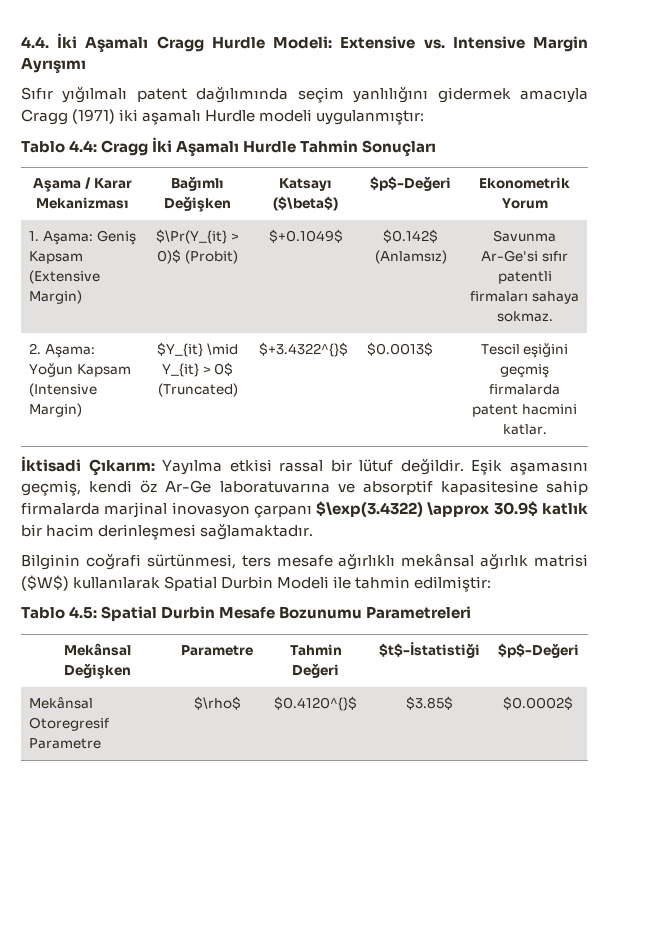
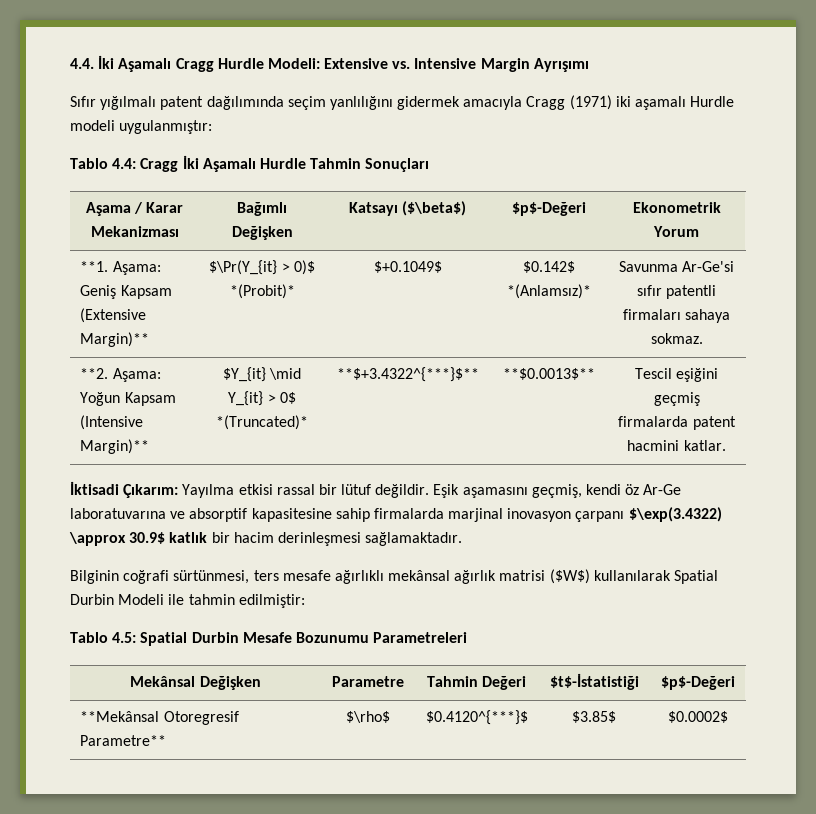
[29,231,40,241] 1. -> [80,261,109,272] **1.
[29,290,83,304] Margin) -> [80,332,150,347] Margin)**
[184,250,238,264] (Probit) -> [229,284,295,299] *(Probit)*
[374,250,447,264] (Anlamsız) -> [506,284,591,299] *(Anlamsız)*
[29,343,42,354] 2. -> [80,368,109,379] **2.
[29,403,83,417] Margin) -> [80,439,150,454] Margin)**
[157,383,238,397] [259,342,349,357] [367,342,434,356] (Truncated) | $+3.4322^{}$ | $0.0013$ -> [216,415,308,430] [336,367,479,382] [502,368,595,380] *(Truncated)* | **$+3.4322^{***}$** | **$0.0013$**
[29,697,94,709] [29,717,110,731] [29,738,102,749] Mekânsal Otoregresif Parametre -> [80,711,239,725] [80,735,167,746] **Mekânsal Otoregresif Parametre**
[274,696,357,711] $0.4120^{}$ -> [425,710,528,725] $0.4120^{***}$

